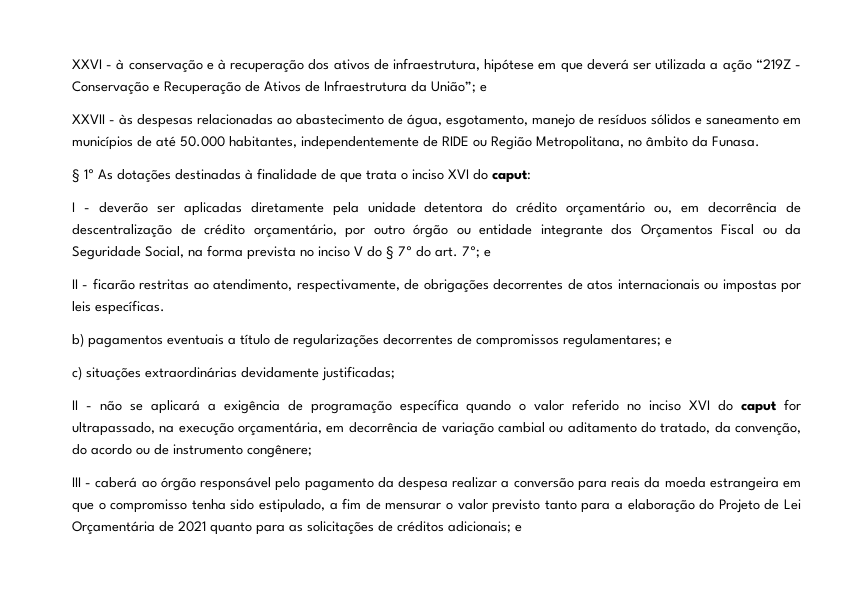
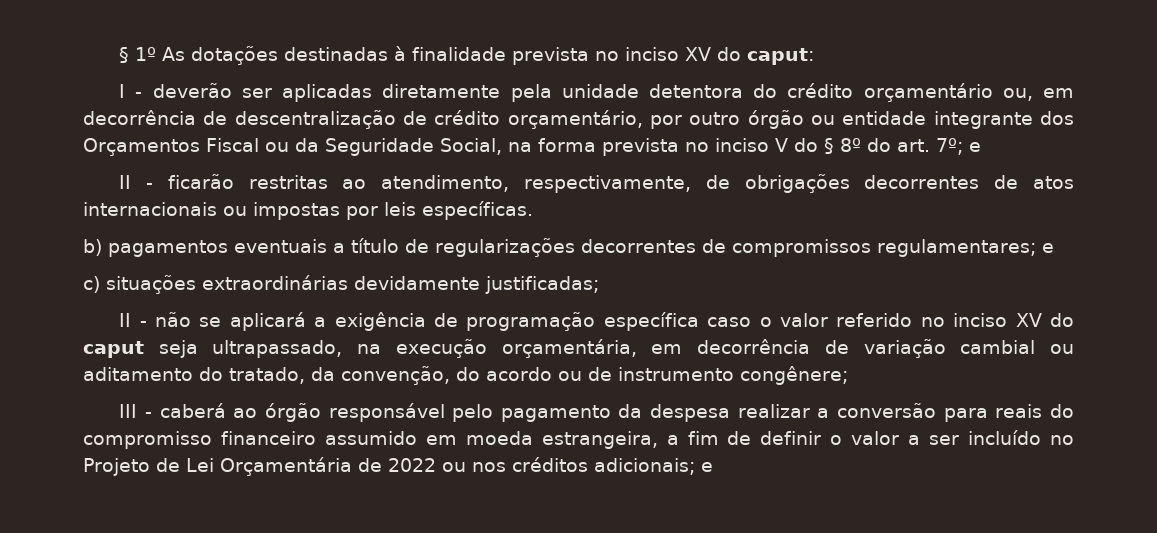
[72,58,802,73] [72,80,487,95] [72,114,801,128] [72,136,760,150] XXVI - à conservação e à recuperação dos ativos de infraestrutura, hipótese em que deverá ser utilizada a ação “219Z - Conservação e Recuperação de Ativos de Infraestrutura da União”; e // XXVII - às despesas relacionadas ao abastecimento de água, esgotamento, manejo de resíduos sólidos e saneamento em municípios de até 50.000 habitantes, independentemente de RIDE ou Região Metropolitana, no âmbito da Funasa. // -> (119, 55) none
[321,169,469,183] de que trata o inciso XVI -> [512,47,712,65] prevista no inciso XV
[398,246,412,256] 7º -> [839,138,861,152] 8º
[466,400,512,414] quando -> [707,317,752,327] caso
[689,400,711,410] XVI -> [1015,313,1042,327] XV
[784,399,801,411] for -> [158,340,198,358] seja
[644,477,801,491] [72,499,325,513] da moeda estrangeira em que o compromisso tenha sido estipulado, -> [1049,404,1074,418] [83,431,658,449] do compromisso financeiro assumido em moeda estrangeira,
[385,499,715,513] mensurar o valor previsto tanto para a elaboração do -> [760,430,1074,445] definir o valor a ser incluído no
[178,521,393,535] 2021 quanto para as solicitações de -> [388,458,506,472] 2022 ou nos

